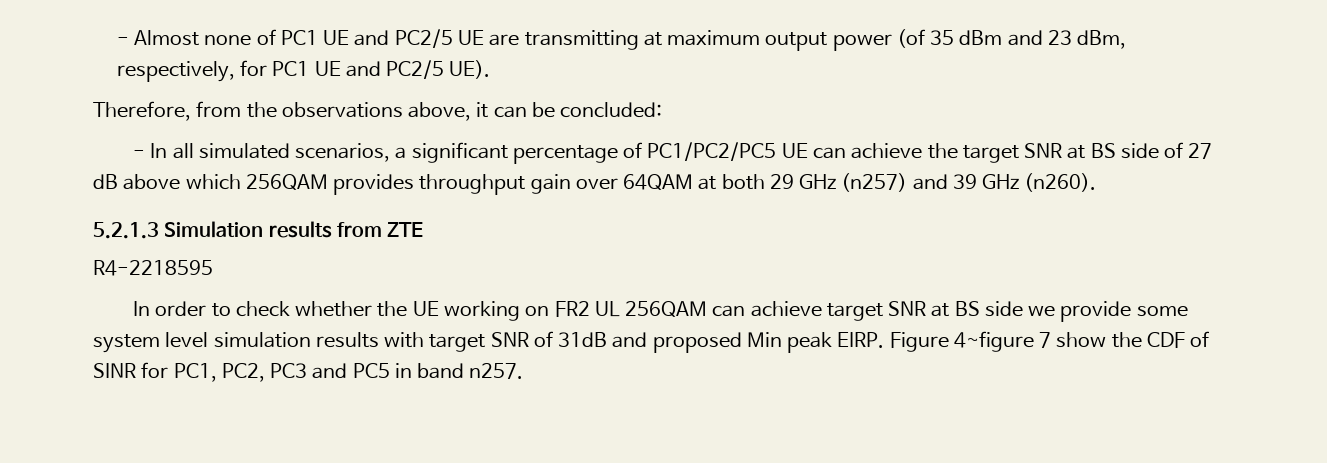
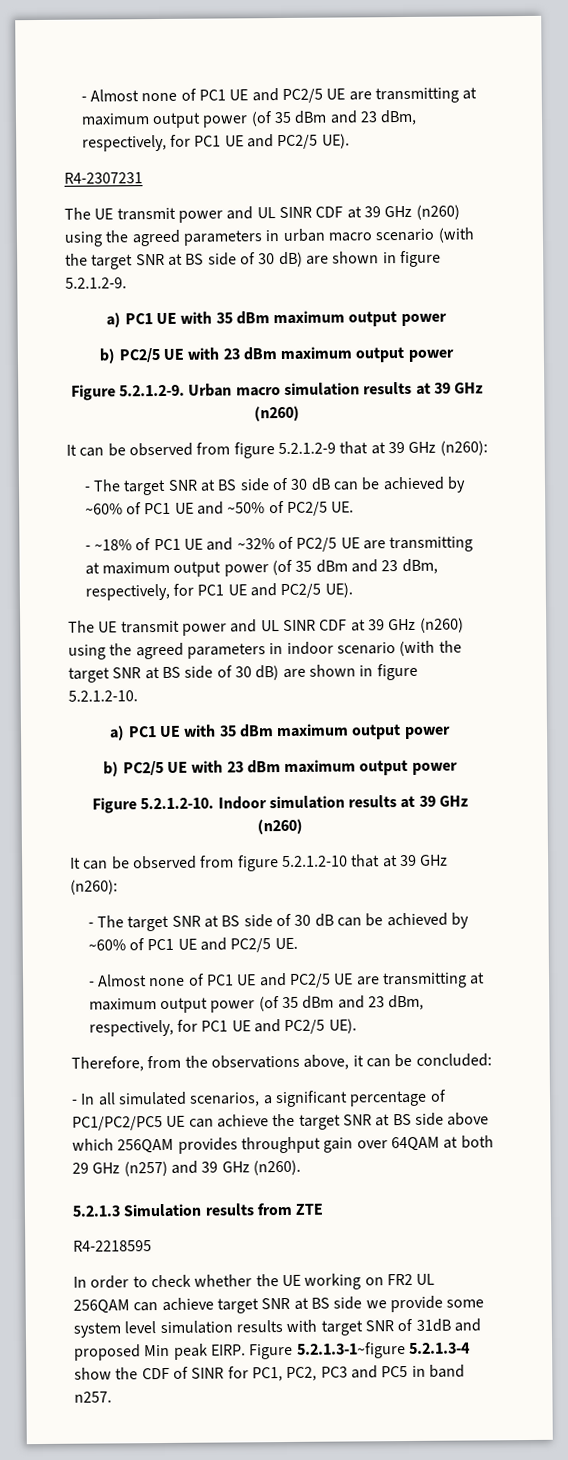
(491, 69) none -> [64,172,143,184] [64,204,460,223] [64,227,475,247] [65,250,441,270] [65,277,127,289] [106,310,447,328] [99,346,454,364] [70,381,484,401] [254,405,300,422] [66,440,488,459] [83,476,466,496] [84,500,355,516] [84,536,474,553] [84,558,438,577] [84,582,353,601] [68,617,464,636] [68,640,462,660] [68,663,418,683] [68,690,138,702] [109,723,451,741] [103,759,458,777] [91,795,469,814] [257,818,303,835] [70,854,449,872] [70,879,118,895] [87,912,469,932] [87,937,298,953] [88,972,486,989] [88,994,425,1014] [88,1018,357,1037] // R4-2307231 // The UE transmit power and UL SINR CDF at 39 GHz (n260) using the agreed parameters in urban macro scenario (with the target SNR at BS side of 30 dB) are shown in figure 5.2.1.2-9. // a) PC1 UE with 35 dBm maximum output power // b) PC2/5 UE with 23 dBm maximum output power // Figure 5.2.1.2-9. Urban macro simulation results at 39 GHz (n260) // It can be observed from figure 5.2.1.2-9 that at 39 GHz (n260): // - The target SNR at BS side of 30 dB can be achieved by ~60% of PC1 UE and ~50% of PC2/5 UE. // - ~18% of PC1 UE and ~32% of PC2/5 UE are transmitting at maximum output power (of 35 dBm and 23 dBm, respectively, for PC1 UE and PC2/5 UE). // The UE transmit power and UL SINR CDF at 39 GHz (n260) using the agreed parameters in indoor scenario (with the target SNR at BS side of 30 dB) are shown in figure 5.2.1.2-10. // a) PC1 UE with 35 dBm maximum output power // b) PC2/5 UE with 23 dBm maximum output power // Figure 5.2.1.2-10. Indoor simulation results at 39 GHz (n260) // It can be observed from figure 5.2.1.2-10 that at 39 GHz (n260): // - The target SNR at BS side of 30 dB can be achieved by ~60% of PC1 UE and PC2/5 UE. // - Almost none of PC1 UE and PC2/5 UE are transmitting at maximum output power (of 35 dBm and 23 dBm, respectively, for PC1 UE and PC2/5 UE).
[1164,142,1213,159] [93,174,118,189] of 27 dB -> (444, 1119) none
[953,331,1052,352] 4~figure 7 -> [296,1342,471,1359] 5.2.1.3-1~figure 5.2.1.3-4

